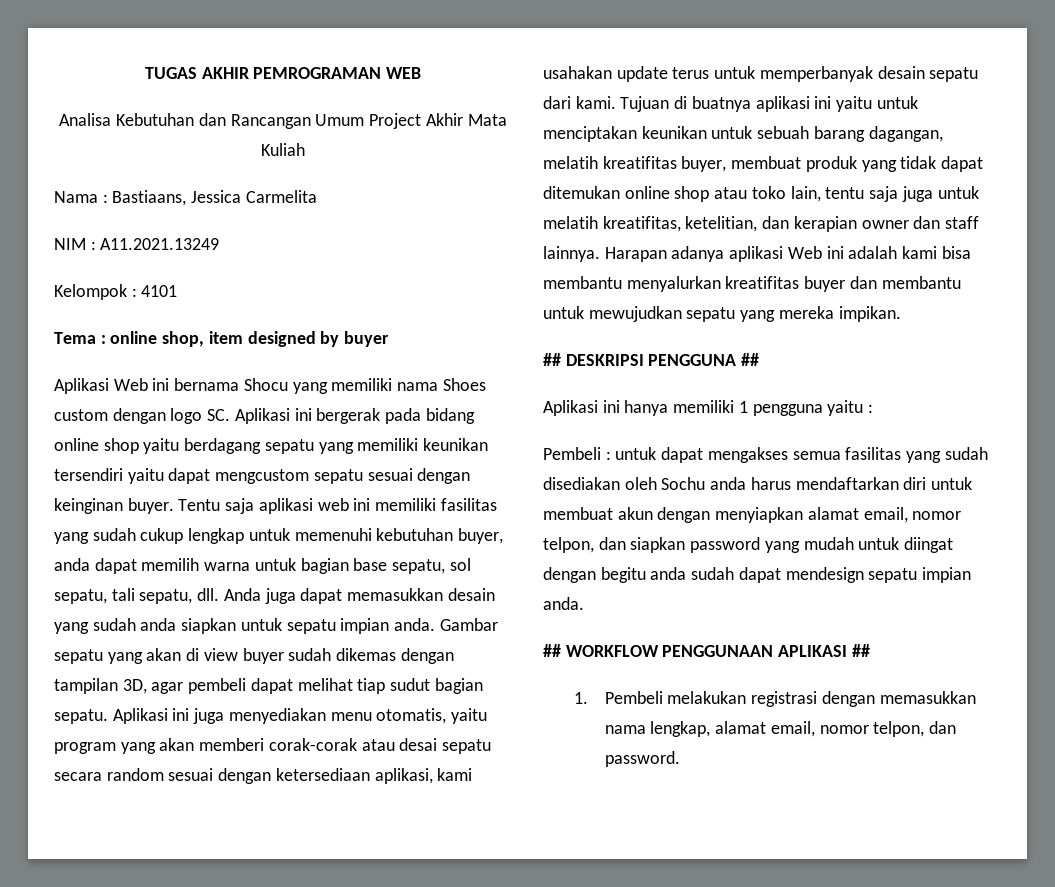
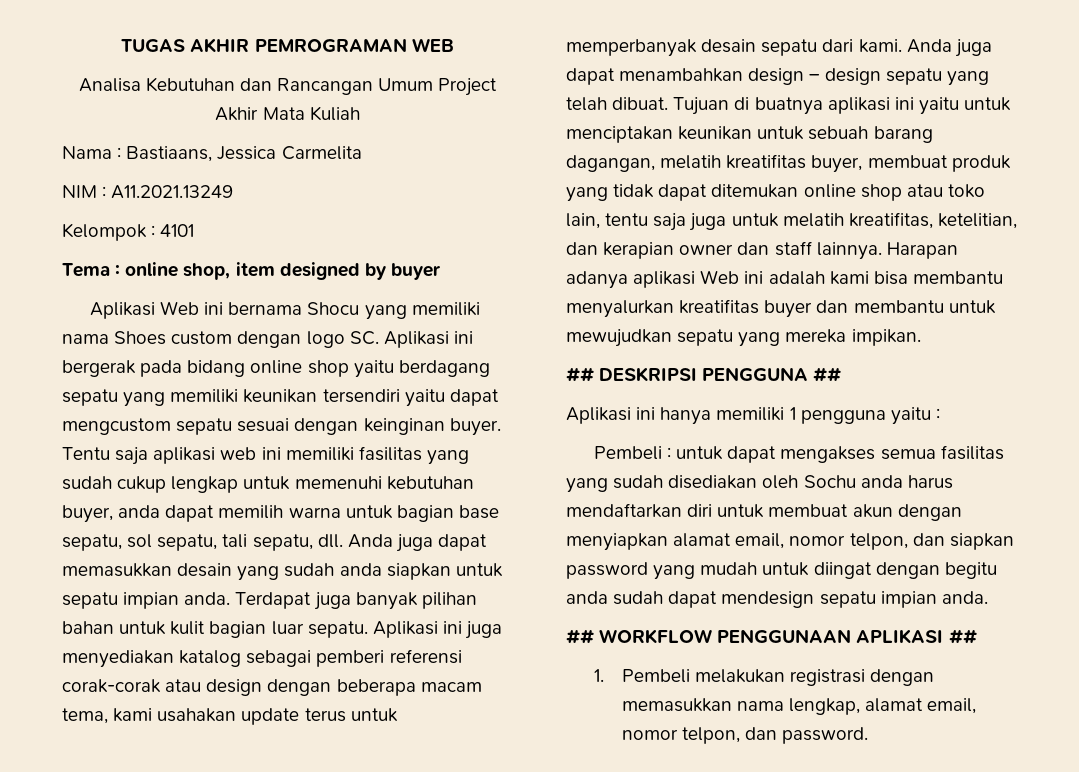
[439,618,498,631] [54,648,454,664] [54,678,483,694] Gambar sepatu yang akan di view buyer sudah dikemas dengan tampilan 3D, agar pembeli dapat melihat tiap sudut bagian -> [235,592,477,610] [62,621,304,638] Terdapat juga banyak pilihan bahan untuk kulit bagian luar
[330,708,488,724] [54,738,492,754] [54,768,433,784] menu otomatis, yaitu program yang akan memberi corak-corak atau desai sepatu secara random sesuai dengan ketersediaan aplikasi, -> [179,649,462,667] [62,679,482,696] [62,708,108,724] katalog sebagai pemberi referensi corak-corak atau design dengan beberapa macam tema,
(616, 102) none -> [906,39,992,57] [566,68,989,86] [566,97,669,111] Anda juga dapat menambahkan design – design sepatu yang telah dibuat.

